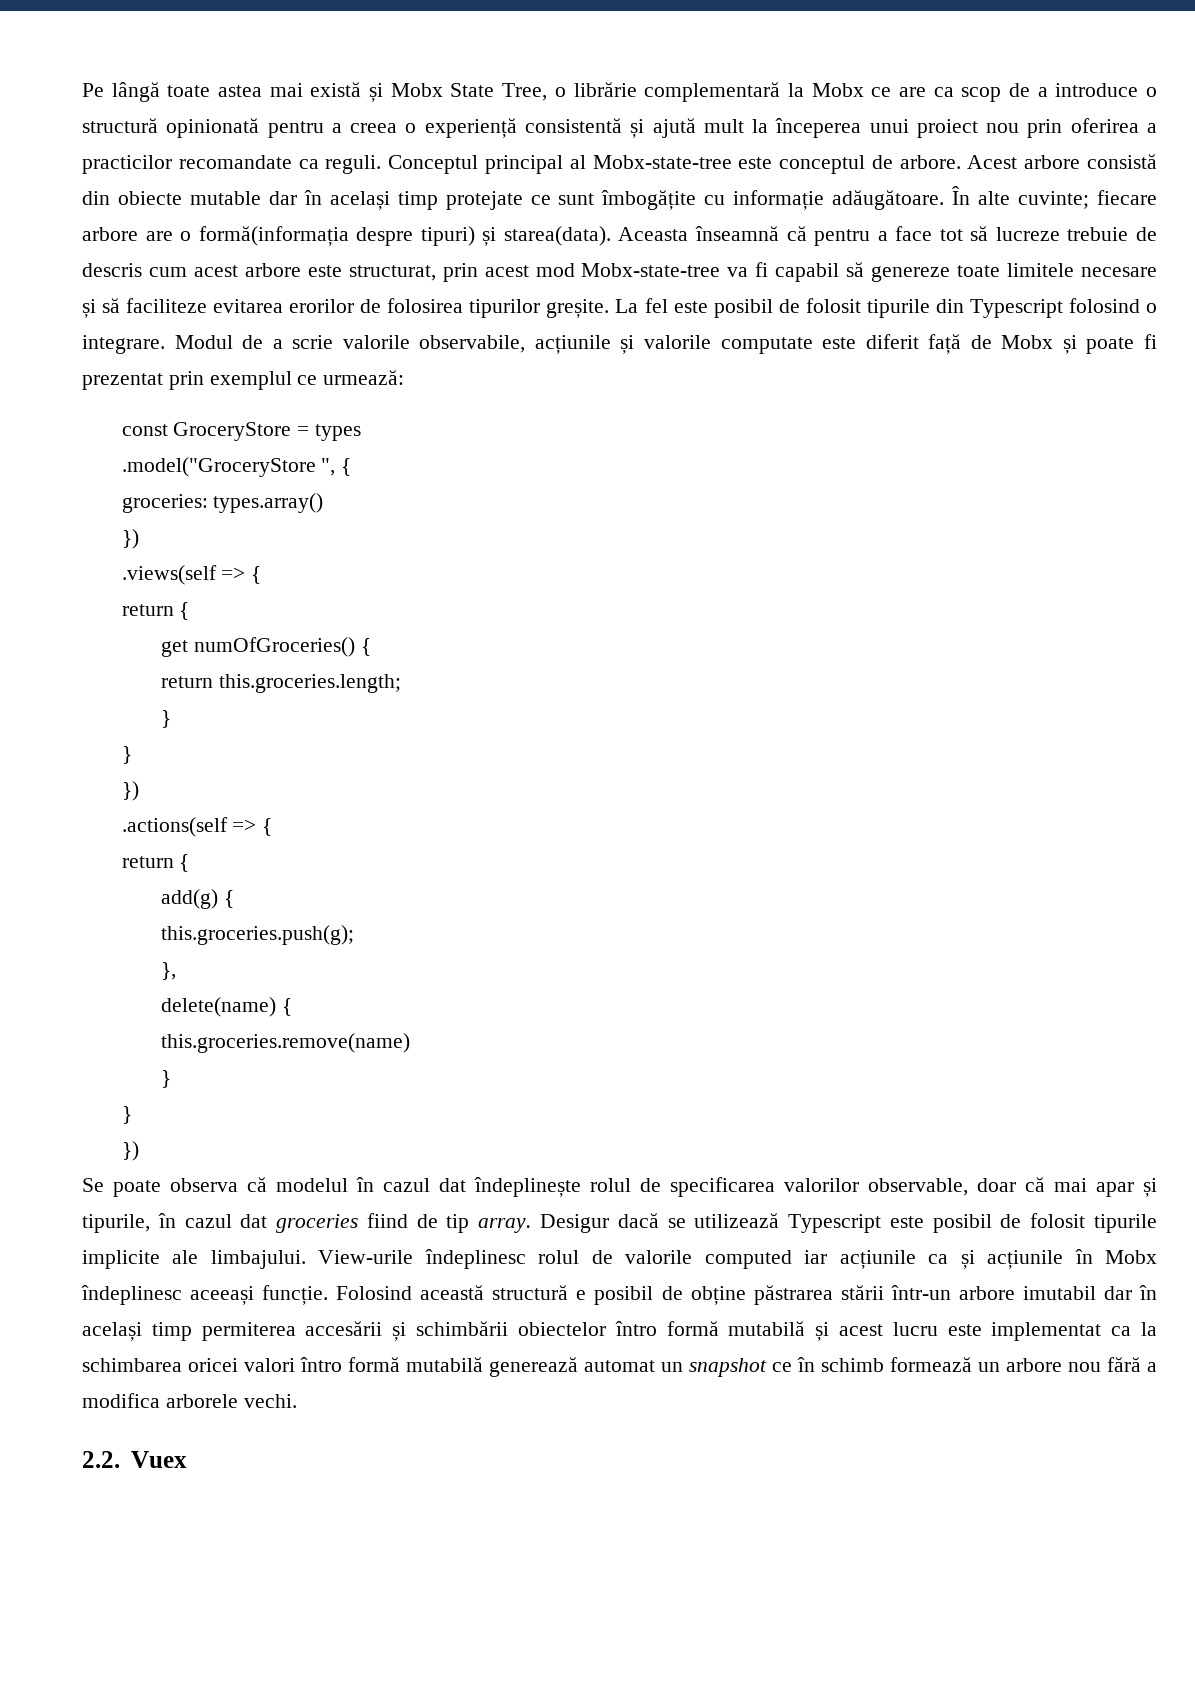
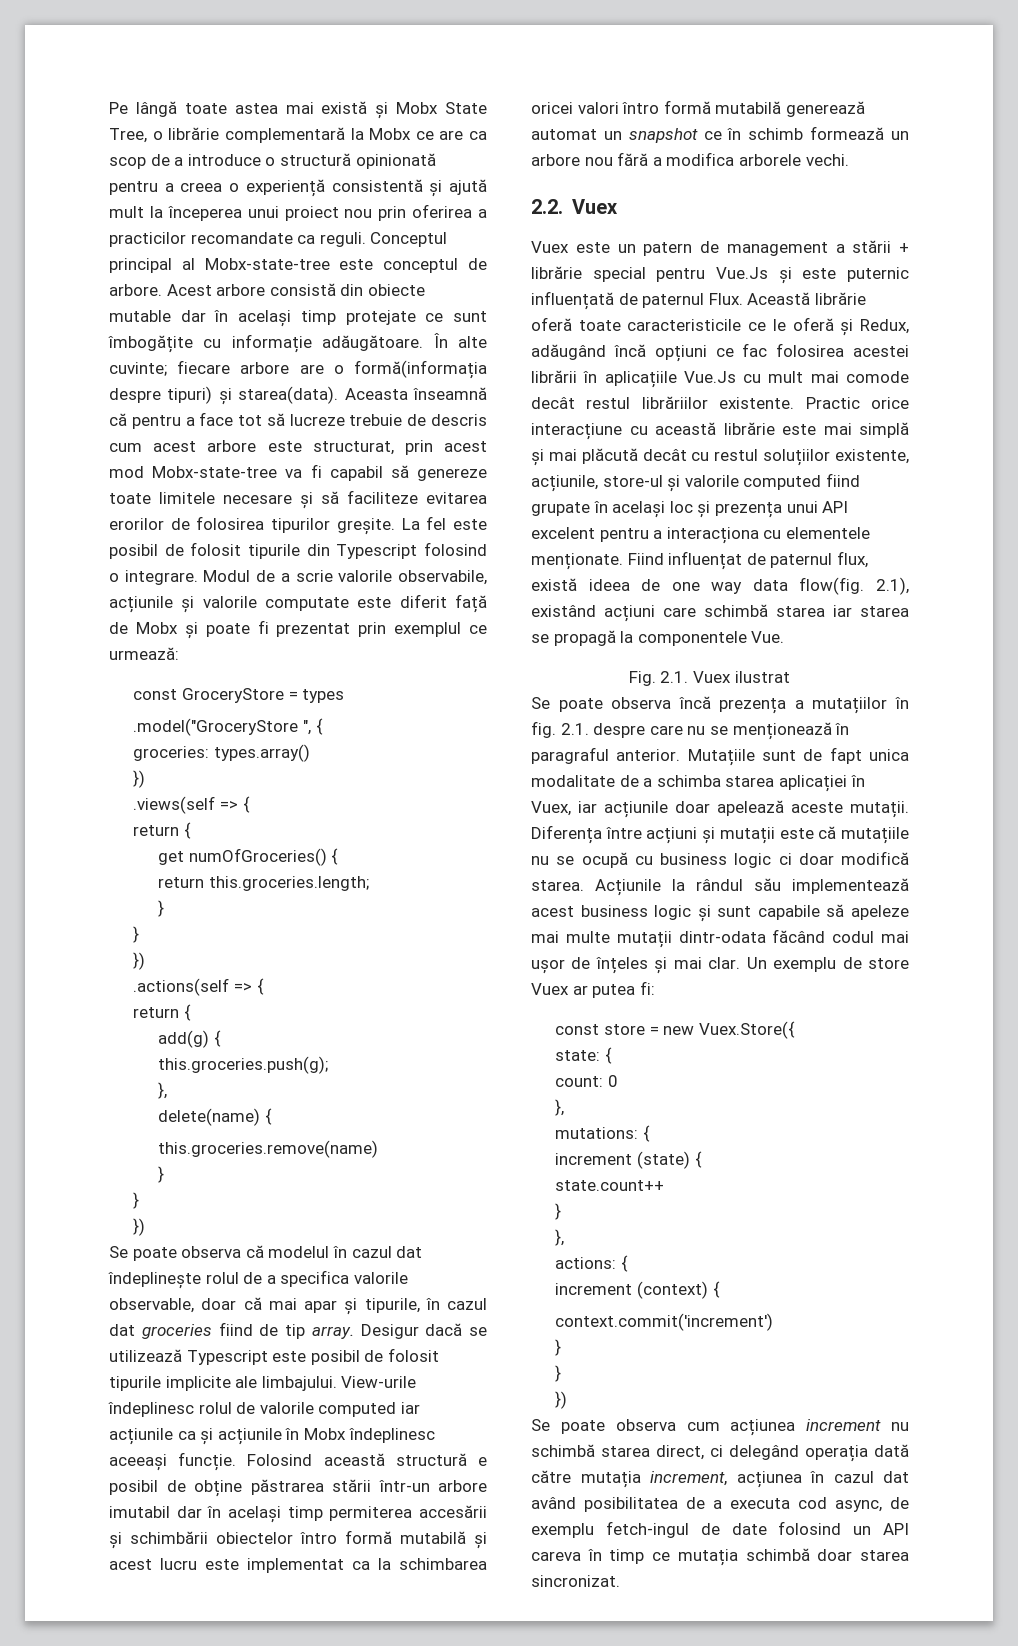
[670,1177,859,1197] specificarea valorilor -> [266,1270,408,1287] a specifica valorile
(187, 1459) none -> [531,240,909,256] [531,266,909,284] [531,291,866,310] [531,317,909,336] [531,343,909,362] [531,370,909,388] [531,396,909,409] [531,422,909,440] [531,448,909,466] [531,473,860,492] [531,501,849,518] [531,527,870,544] [531,551,868,570] [531,577,909,595] [531,604,909,622] [531,630,785,646] [628,671,790,686] [531,696,909,714] [531,721,850,740] [531,747,909,766] [531,775,865,792] [531,800,909,818] [531,825,909,844] [531,851,909,868] [531,878,909,896] [531,904,909,922] [531,929,909,948] [531,957,909,974] [531,981,655,998] [555,1021,795,1039] [555,1047,613,1064] [555,1075,619,1087] [555,1099,565,1116] [555,1125,651,1142] [555,1151,702,1169] [555,1180,665,1191] [555,1203,562,1220] [555,1229,565,1246] [555,1255,629,1272] [555,1281,720,1299] [555,1313,774,1331] [555,1339,562,1356] [555,1365,562,1382] [555,1391,568,1409] [531,1419,909,1436] [531,1444,909,1462] [531,1470,909,1488] [531,1497,909,1512] [531,1521,909,1538] [531,1548,909,1566] [531,1575,620,1587] // Vuex este un patern de management a stării + librărie special pentru Vue.Js și este puternic influențată de paternul Flux. Această librărie oferă toate caracteristicile ce le oferă și Redux, adăugând încă opțiuni ce fac folosirea acestei librării în aplicațiile Vue.Js cu mult mai comode decât restul librăriilor existente. Practic orice interacțiune cu această librărie este mai simplă și mai plăcută decât cu restul soluțiilor existente, acțiunile, store-ul și valorile computed fiind grupate în același loc și prezența unui API excelent pentru a interacționa cu elementele menționate. Fiind influențat de paternul flux, există ideea de one way data flow(fig. 2.1), existând acțiuni care schimbă starea iar starea se propagă la componentele Vue. // Fig. 2.1. Vuex ilustrat // Se poate observa încă prezența a mutațiilor în fig. 2.1. despre care nu se menționează în paragraful anterior. Mutațiile sunt de fapt unica modalitate de a schimba starea aplicației în Vuex, iar acțiunile doar apelează aceste mutații. Diferența între acțiuni și mutații este că mutațiile nu se ocupă cu business logic ci doar modifică starea. Acțiunile la rândul său implementează acest business logic și sunt capabile să apeleze mai multe mutații dintr-odata făcând codul mai ușor de înțeles și mai clar. Un exemplu de store Vuex ar putea fi: // const store = new Vuex.Store({ // state: { // count: 0 // }, // mutations: { // increment (state) { // state.count++ // } // }, // actions: { // increment (context) { // context.commit('increment') // } // } // }) // Se poate observa cum acțiunea increment nu schimbă starea direct, ci delegând operația dată către mutația increment, acțiunea în cazul dat având posibilitatea de a executa cod async, de exemplu fetch-ingul de date folosind un API careva în timp ce mutația schimbă doar starea sincronizat.

